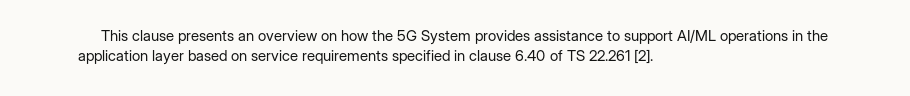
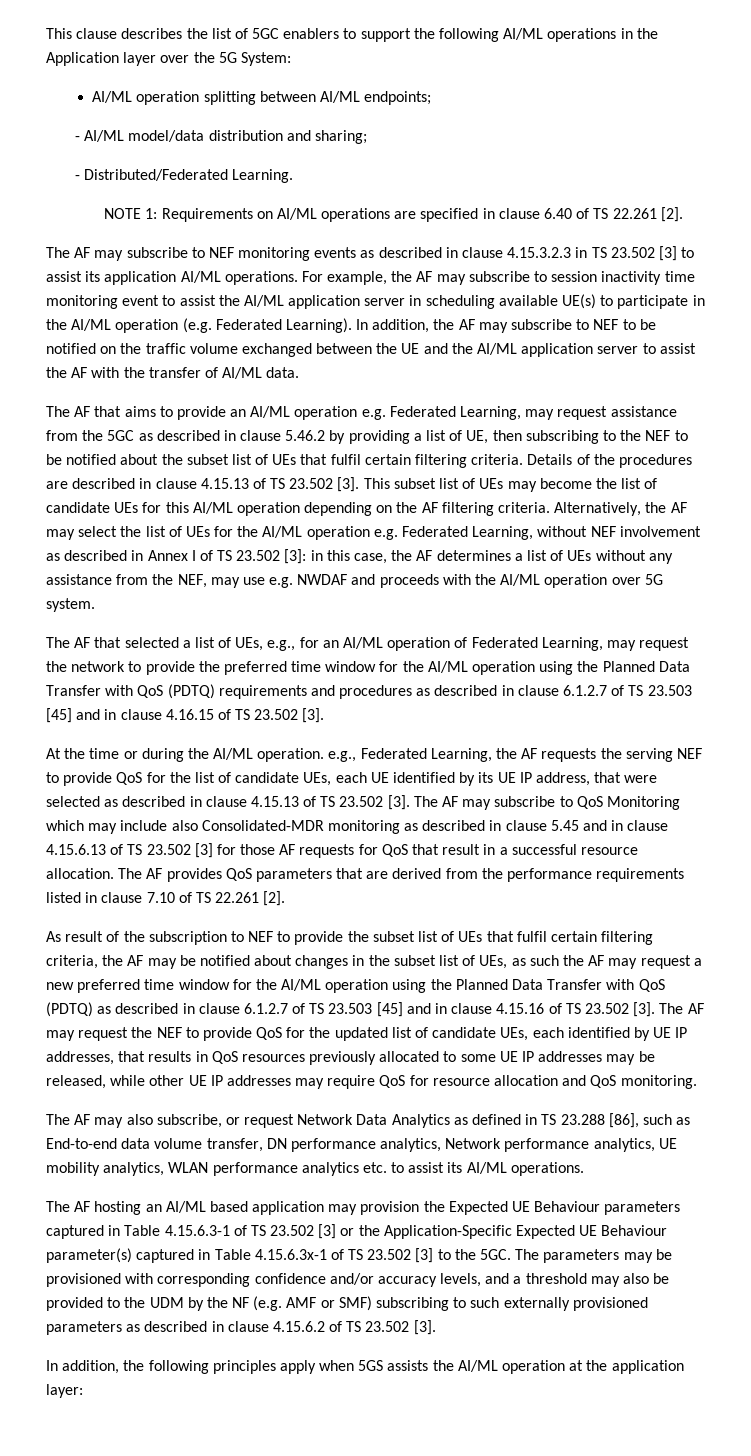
[177,29,829,45] [78,50,389,65] presents an overview on how the 5G System provides assistance to support AI/ML operations in the application layer based on service requirements -> [121,28,658,42] [46,52,291,66] [92,91,432,105] [75,130,368,144] [75,169,294,183] [104,208,417,222] describes the list of 5GC enablers to support the following AI/ML operations in the Application layer over the 5G System: // AI/ML operation splitting between AI/ML endpoints; // - AI/ML model/data distribution and sharing; // - Distributed/Federated Learning. // NOTE 1: Requirements on AI/ML operations are
(653, 56) none -> [46,246,695,261] [46,271,695,285] [46,294,705,309] [46,318,656,333] [46,343,696,357] [46,367,300,379] [46,406,677,420] [46,430,688,444] [46,454,692,468] [46,477,658,492] [46,502,687,516] [46,526,701,540] [46,549,673,564] [46,574,663,588] [46,598,95,612] [46,637,690,651] [46,661,690,675] [46,684,692,699] [46,708,325,723] [46,748,702,762] [46,772,658,786] [46,795,680,810] [46,820,669,834] [46,843,638,858] [46,868,685,882] [46,891,286,906] [46,931,654,945] [46,955,702,969] [46,979,665,993] [46,1002,704,1017] [46,1027,688,1041] [46,1051,655,1065] [46,1075,697,1089] [46,1113,691,1128] [46,1138,677,1152] [46,1162,584,1176] [46,1201,681,1215] [46,1224,668,1239] [46,1248,672,1263] [46,1273,670,1287] [46,1296,648,1311] [46,1320,436,1335] [46,1360,684,1374] [46,1384,83,1398] // The AF may subscribe to NEF monitoring events as described in clause 4.15.3.2.3 in TS 23.502 [3] to assist its application AI/ML operations. For example, the AF may subscribe to session inactivity time monitoring event to assist the AI/ML application server in scheduling available UE(s) to participate in the AI/ML operation (e.g. Federated Learning). In addition, the AF may subscribe to NEF to be notified on the traffic volume exchanged between the UE and the AI/ML application server to assist the AF with the transfer of AI/ML data. // The AF that aims to provide an AI/ML operation e.g. Federated Learning, may request assistance from the 5GC as described in clause 5.46.2 by providing a list of UE, then subscribing to the NEF to be notified about the subset list of UEs that fulfil certain filtering criteria. Details of the procedures are described in clause 4.15.13 of TS 23.502 [3]. This subset list of UEs may become the list of candidate UEs for this AI/ML operation depending on the AF filtering criteria. Alternatively, the AF may select the list of UEs for the AI/ML operation e.g. Federated Learning, without NEF involvement as described in Annex I of TS 23.502 [3]: in this case, the AF determines a list of UEs without any assistance from the NEF, may use e.g. NWDAF and proceeds with the AI/ML operation over 5G system. // The AF that selected a list of UEs, e.g., for an AI/ML operation of Federated Learning, may request the network to provide the preferred time window for the AI/ML operation using the Planned Data Transfer with QoS (PDTQ) requirements and procedures as described in clause 6.1.2.7 of TS 23.503 [45] and in clause 4.16.15 of TS 23.502 [3]. // At the time or during the AI/ML operation. e.g., Federated Learning, the AF requests the serving NEF to provide QoS for the list of candidate UEs, each UE identified by its UE IP address, that were selected as described in clause 4.15.13 of TS 23.502 [3]. The AF may subscribe to QoS Monitoring which may include also Consolidated-MDR monitoring as described in clause 5.45 and in clause 4.15.6.13 of TS 23.502 [3] for those AF requests for QoS that result in a successful resource allocation. The AF provides QoS parameters that are derived from the performance requirements listed in clause 7.10 of TS 22.261 [2]. // As result of the subscription to NEF to provide the subset list of UEs that fulfil certain filtering criteria, the AF may be notified about changes in the subset list of UEs, as such the AF may request a new preferred time window for the AI/ML operation using the Planned Data Transfer with QoS (PDTQ) as described in clause 6.1.2.7 of TS 23.503 [45] and in clause 4.15.16 of TS 23.502 [3]. The AF may request the NEF to provide QoS for the updated list of candidate UEs, each identified by UE IP addresses, that results in QoS resources previously allocated to some UE IP addresses may be released, while other UE IP addresses may require QoS for resource allocation and QoS monitoring. // The AF may also subscribe, or request Network Data Analytics as defined in TS 23.288 [86], such as End-to-end data volume transfer, DN performance analytics, Network performance analytics, UE mobility analytics, WLAN performance analytics etc. to assist its AI/ML operations. // The AF hosting an AI/ML based application may provision the Expected UE Behaviour parameters captured in Table 4.15.6.3-1 of TS 23.502 [3] or the Application-Specific Expected UE Behaviour parameter(s) captured in Table 4.15.6.3x-1 of TS 23.502 [3] to the 5GC. The parameters may be provisioned with corresponding confidence and/or accuracy levels, and a threshold may also be provided to the UDM by the NF (e.g. AMF or SMF) subscribing to such externally provisioned parameters as described in clause 4.15.6.2 of TS 23.502 [3]. // In addition, the following principles apply when 5GS assists the AI/ML operation at the application layer:

